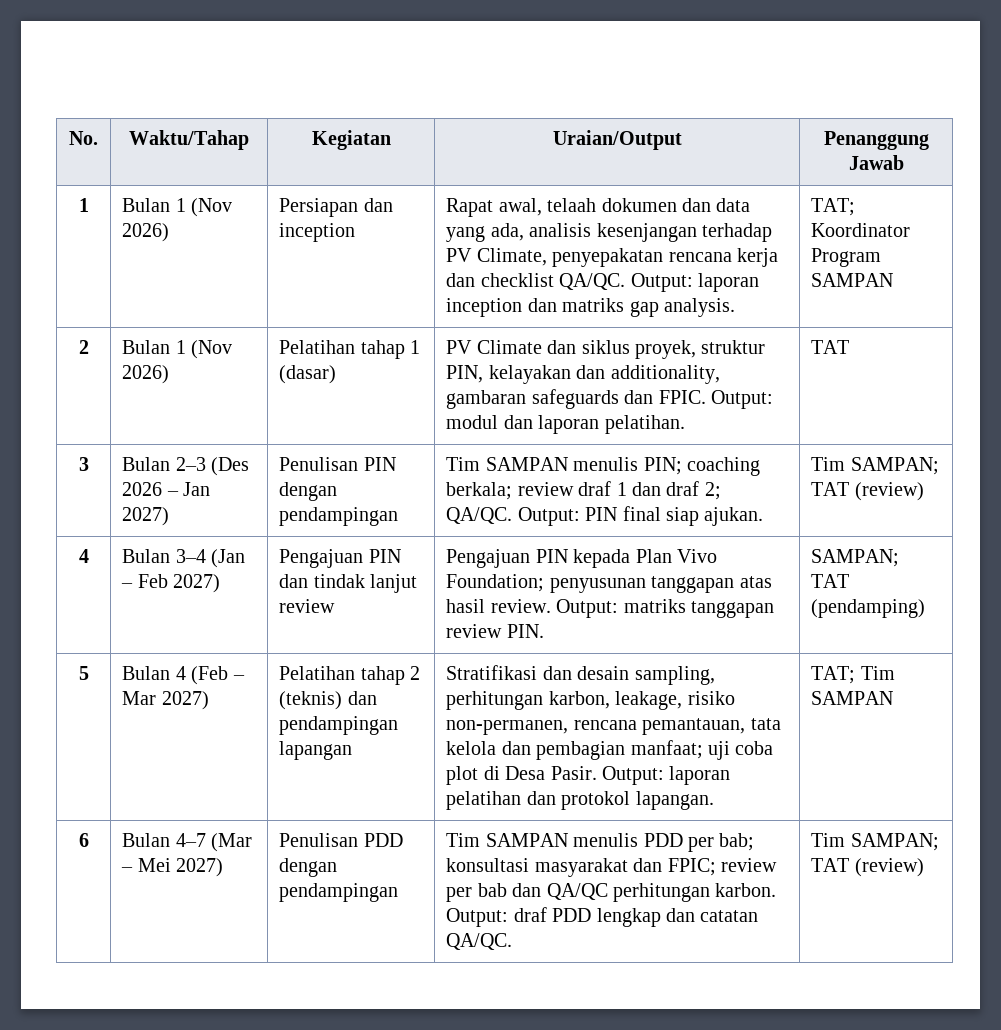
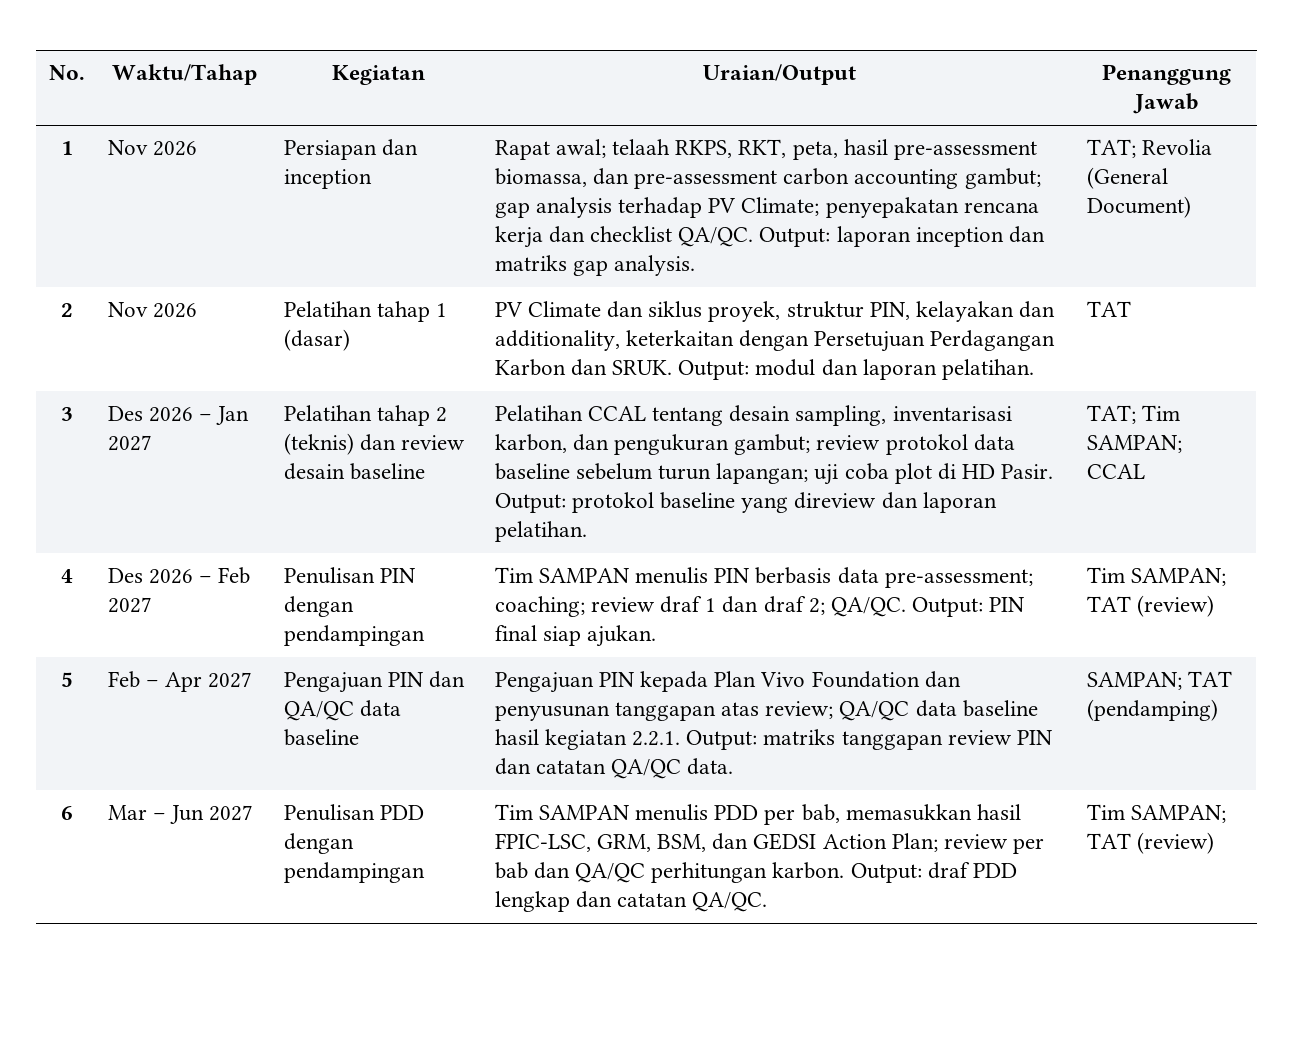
[122,198,233,217] [122,223,170,242] Bulan 1 (Nov 2026) -> [107,140,197,156] Nov 2026
[498,198,751,216] [446,223,697,242] awal, telaah dokumen dan data yang ada, analisis kesenjangan -> [555,139,1038,160] [494,168,1041,189] [494,197,612,218] awal; telaah RKPS, RKT, peta, hasil pre-assessment biomassa, dan pre-assessment carbon accounting gambut; gap analysis
[476,248,547,266] Climate, -> [741,197,820,216] Climate;
[811,223,911,237] [811,248,882,267] [811,273,894,287] [78,340,89,354] [122,340,233,359] [122,365,170,384] Koordinator Program SAMPAN // 2 | Bulan 1 (Nov 2026) -> [1141,139,1212,155] [1086,167,1168,189] [1086,196,1191,218] [60,303,73,317] [107,302,197,318] Revolia (General Document) // 2 | Nov 2026
[446,389,706,409] gambaran safeguards dan FPIC. -> [625,330,1056,352] [494,359,672,376] keterkaitan dengan Persetujuan Perdagangan Karbon dan SRUK.
[122,457,250,476] [122,482,211,496] [122,507,170,526] Bulan 2–3 (Des 2026 – Jan 2027) -> [107,406,250,425] [107,435,152,451] [283,405,447,426] [283,433,465,455] [283,463,425,480] [494,405,1012,426] [494,434,1015,455] [494,463,1054,485] [494,492,997,513] [494,521,587,542] [1086,405,1180,424] [1086,435,1182,453] [1086,464,1145,479] [60,569,73,583] [107,567,251,584] [107,597,152,613] Des 2026 – Jan 2027 | Pelatihan tahap 2 (teknis) dan review desain baseline | Pelatihan CCAL tentang desain sampling, inventarisasi karbon, dan pengukuran gambut; review protokol data baseline sebelum turun lapangan; uji coba plot di HD Pasir. Output: protokol baseline yang direview dan laporan pelatihan. | TAT; Tim SAMPAN; CCAL // 4 | Des 2026 – Feb 2027
[643,457,761,476] [446,482,513,500] PIN; coaching berkala; -> [714,567,1033,588] [494,596,585,617] PIN berbasis data pre-assessment; coaching;
[78,549,89,563] [122,549,246,568] [121,574,221,593] 4 | Bulan 3–4 (Jan – Feb 2027) -> [60,672,73,687] [107,671,253,692] 5 | Feb – Apr 2027
[313,574,418,593] [279,599,336,613] tindak lanjut review -> [283,700,401,721] [283,729,359,746] QA/QC data baseline
[446,574,545,592] Foundation; -> [811,671,961,688] Foundation dan
[446,599,775,618] [446,624,544,638] [811,549,900,567] [811,574,850,588] [811,599,926,618] [78,666,89,680] [122,666,245,685] [122,691,209,710] [279,666,421,685] [279,691,377,710] [279,716,399,735] [279,741,353,760] [446,665,715,685] [446,691,735,710] [446,718,781,735] [446,740,774,760] [446,766,731,785] [446,791,714,810] [811,666,895,684] [811,691,894,705] [78,833,89,847] [122,833,253,852] [121,858,224,877] hasil review. Output: matriks tanggapan review PIN. | SAMPAN; TAT (pendamping) // 5 | Bulan 4 (Feb – Mar 2027) | Pelatihan tahap 2 (teknis) dan pendampingan lapangan | Stratifikasi dan desain sampling, perhitungan karbon, leakage, risiko non-permanen, rencana pemantauan, tata kelola dan pembagian manfaat; uji coba plot di Desa Pasir. Output: laporan pelatihan dan protokol lapangan. | TAT; Tim SAMPAN // 6 | Bulan 4–7 (Mar – Mei 2027) -> [765,700,1038,721] [494,729,1054,750] [494,758,734,779] [1086,671,1232,690] [1086,699,1218,721] [60,806,73,820] [107,805,254,824] review; QA/QC data baseline hasil kegiatan 2.2.1. Output: matriks tanggapan review PIN dan catatan QA/QC data. | SAMPAN; TAT (pendamping) // 6 | Mar – Jun 2027
[719,833,755,851] [446,858,716,877] bab; konsultasi masyarakat dan FPIC; -> [801,804,1022,823] [494,833,938,852] bab, memasukkan hasil FPIC-LSC, GRM, BSM, dan GEDSI Action Plan;

